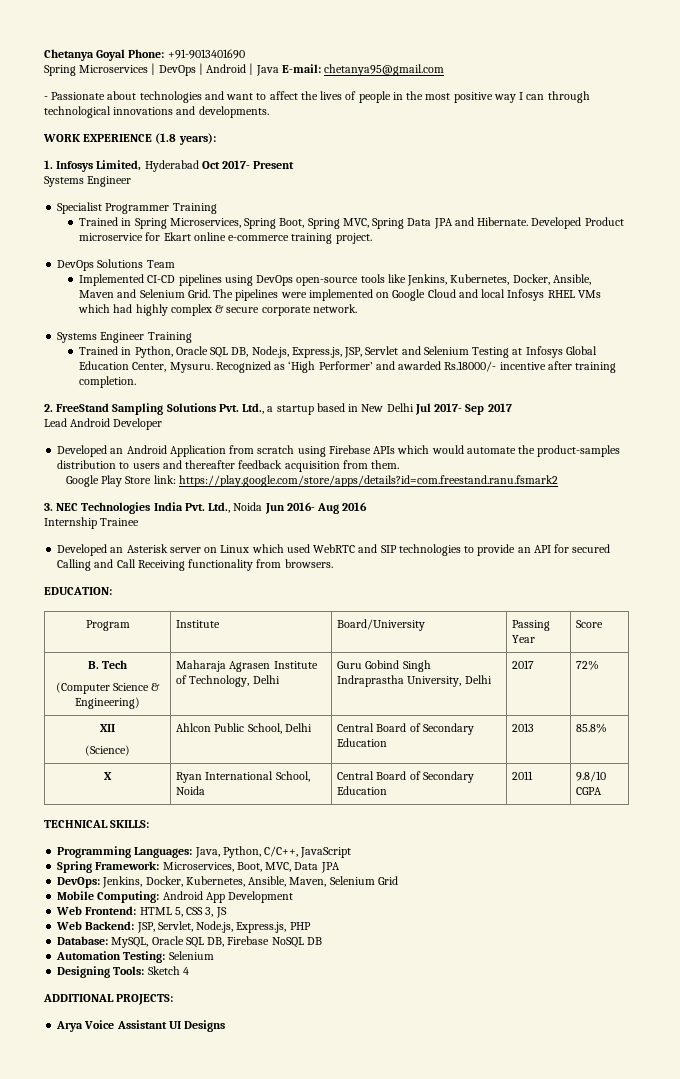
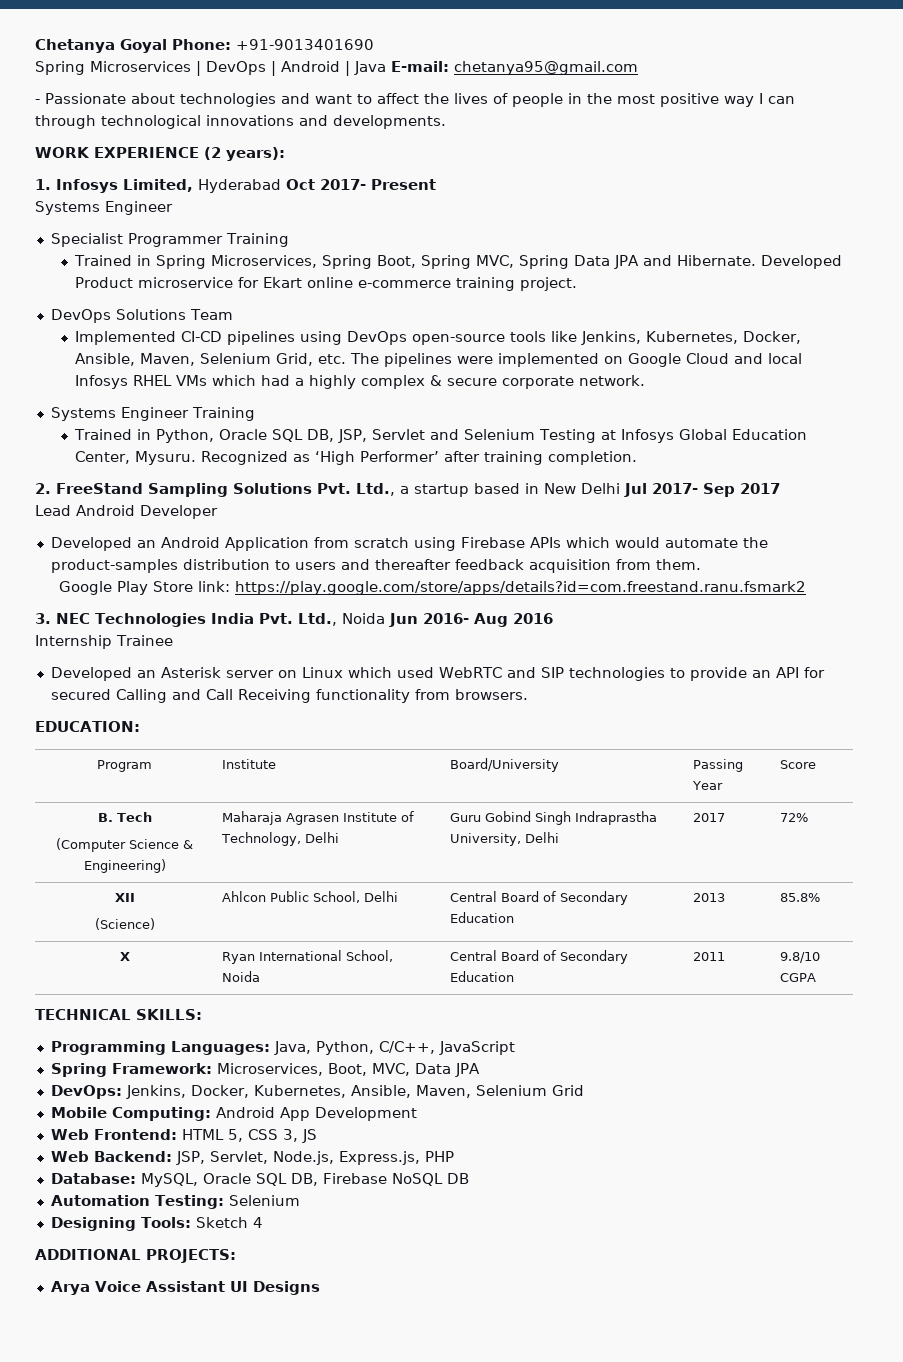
[155,133,177,144] (1.8 -> [204,147,221,160] (2
[79,289,210,298] Maven and Selenium Grid. -> [139,353,346,366] Maven, Selenium Grid, etc.
(133, 308) none -> [294,378,304,386] a
[251,346,342,358] Node.js, Express.js, -> (334, 435) none
[375,361,546,372] and awarded Rs.18000/- incentive -> (439, 456) none

